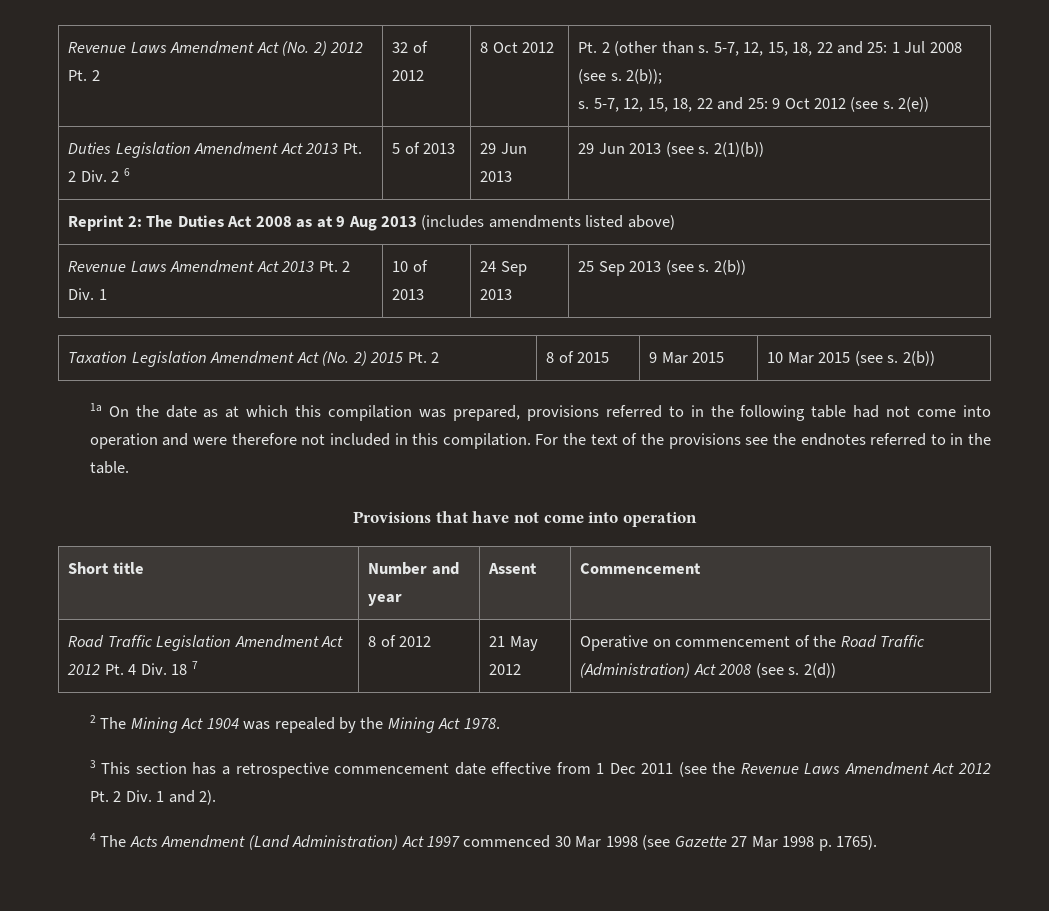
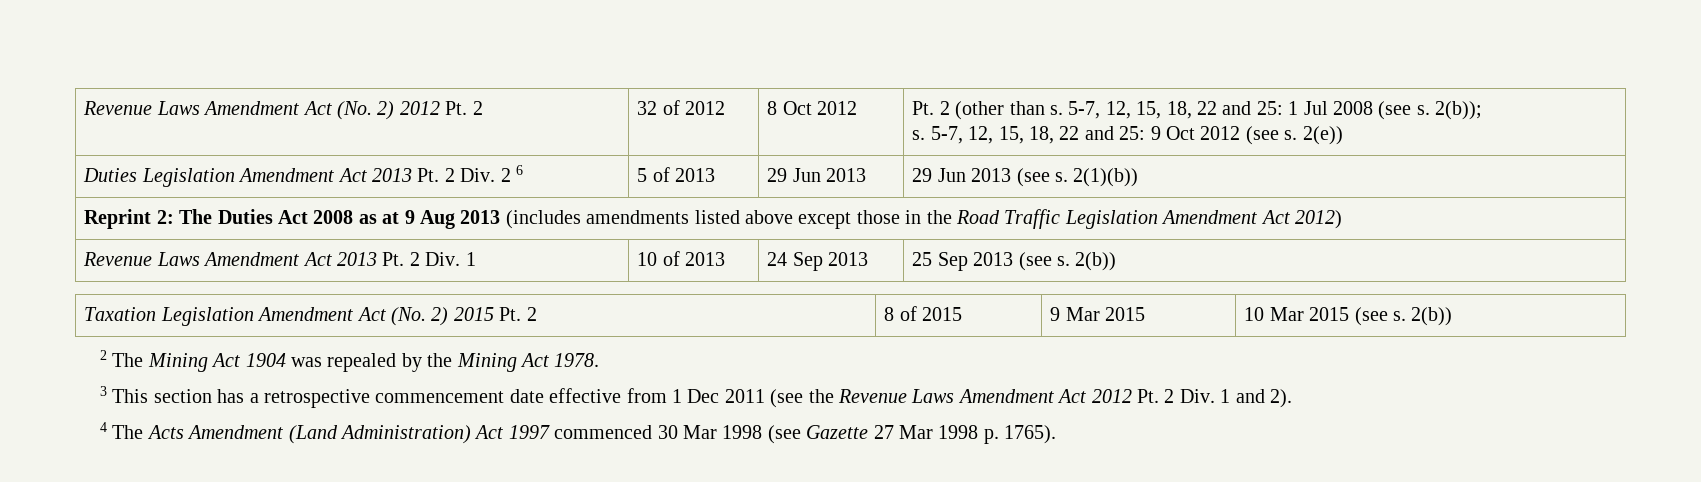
[627,215,675,230] above) -> [744,209,1342,229] above except those in the Road Traffic Legislation Amendment Act 2012)
[89,403,991,421] [89,433,992,449] [89,461,129,474] [353,511,697,527] [68,562,144,574] [368,562,459,575] [368,594,403,606] [488,563,538,574] [580,563,702,574] [68,635,344,651] [67,661,198,675] [368,635,432,647] [489,636,538,651] [489,664,522,675] [580,635,926,651] [580,663,836,678] // 1a On the date as at which this compilation was prepared, provisions referred to in the following table had not come into operation and were therefore not included in this compilation. For the text of the provisions see the endnotes referred to in the table. // Provisions that have not come into operation // Short title | Number and year | Assent | Commencement // Road Traffic Legislation Amendment Act 2012 Pt. 4 Div. 18 7 | 8 of 2012 | 21 May 2012 | Operative on commencement of the Road Traffic (Administration) Act 2008 (see s. 2(d)) -> (1453, 316) none

